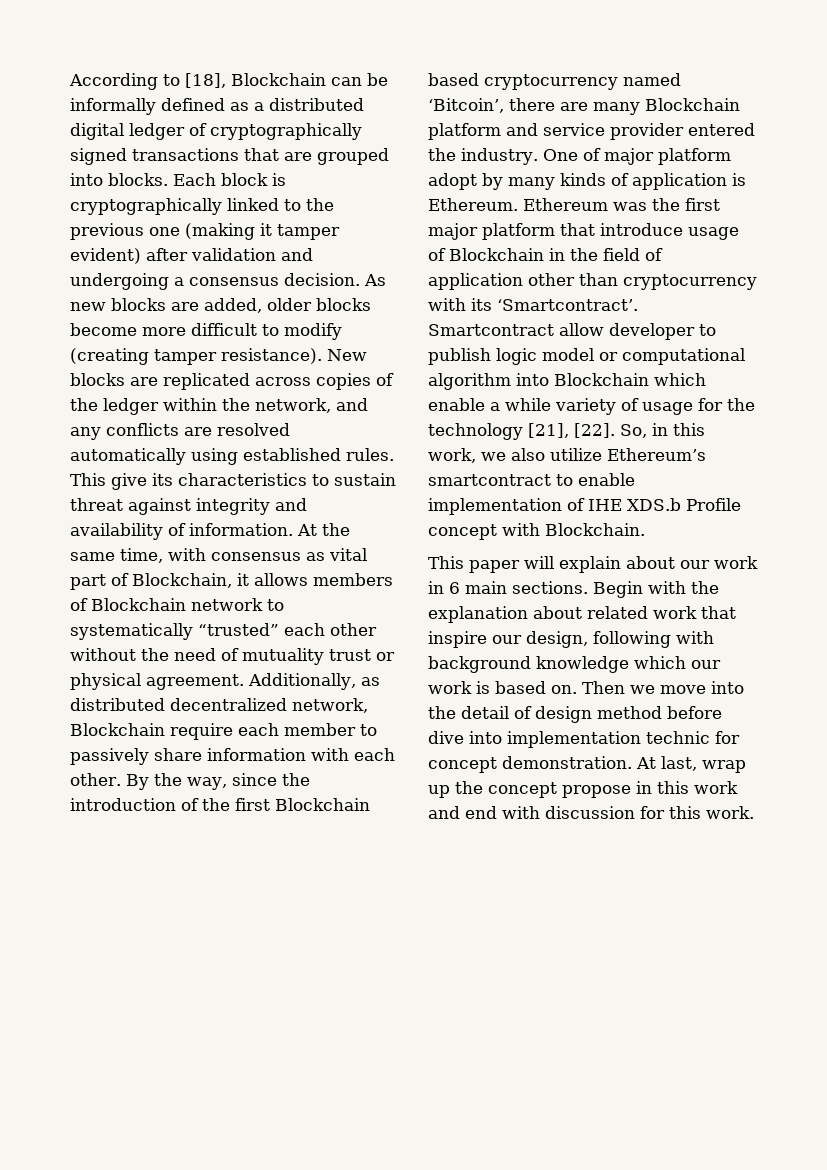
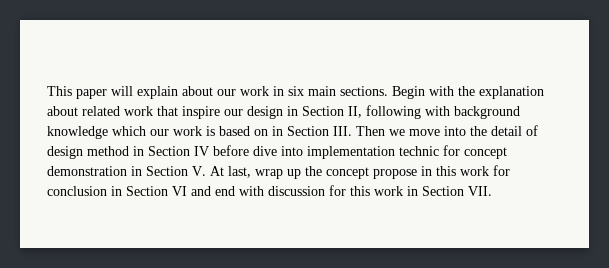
[69,73,388,90] [70,98,364,115] [70,123,362,140] [70,148,389,165] [70,173,286,186] [70,198,334,215] [70,223,340,240] [70,248,313,264] [70,273,386,290] [70,298,371,313] [70,323,342,340] [70,348,367,365] [70,373,394,390] [70,398,368,415] [70,423,290,440] [70,448,394,465] [70,473,396,490] [70,498,307,515] [70,523,350,540] [70,548,367,563] [70,573,393,590] [70,598,284,611] [70,623,377,640] [70,648,395,665] [70,673,380,690] [70,698,368,713] [70,723,377,740] [70,748,395,765] [70,773,310,790] [70,798,370,811] [428,73,681,90] [428,98,740,115] [428,123,755,140] [428,148,731,165] [428,173,746,190] [428,198,720,211] [428,223,739,240] [428,248,663,261] [428,273,757,290] [428,298,638,311] [428,323,716,340] [428,348,745,365] [428,373,706,390] [428,398,755,415] [428,423,705,440] [428,448,706,463] [428,473,635,486] [428,498,741,515] [428,523,645,540] According to [18], Blockchain can be informally defined as a distributed digital ledger of cryptographically signed transactions that are grouped into blocks. Each block is cryptographically linked to the previous one (making it tamper evident) after validation and undergoing a consensus decision. As new blocks are added, older blocks become more difficult to modify (creating tamper resistance). New blocks are replicated across copies of the ledger within the network, and any conflicts are resolved automatically using established rules. This give its characteristics to sustain threat against integrity and availability of information. At the same time, with consensus as vital part of Blockchain, it allows members of Blockchain network to systematically “trusted” each other without the need of mutuality trust or physical agreement. Additionally, as distributed decentralized network, Blockchain require each member to passively share information with each other. By the way, since the introduction of the first Blockchain based cryptocurrency named ‘Bitcoin’, there are many Blockchain platform and service provider entered the industry. One of major platform adopt by many kinds of application is Ethereum. Ethereum was the first major platform that introduce usage of Blockchain in the field of application other than cryptocurrency with its ‘Smartcontract’. Smartcontract allow developer to publish logic model or computational algorithm into Blockchain which enable a while variety of usage for the technology [21], [22]. So, in this work, we also utilize Ethereum’s smartcontract to enable implementation of IHE XDS.b Profile concept with Blockchain. // -> (47, 91) none
[449,582,460,594] 6 -> [288,86,304,96] six
[526,631,588,648] design, -> [247,106,362,119] design in Section II,
[551,685,577,694] on. -> [254,126,352,136] on in Section III.
(662, 712) none -> [133,146,209,156] in Section IV
[502,756,632,769] demonstration. -> [47,166,206,176] demonstration in Section V.
(738, 787) none -> [493,165,510,176] [47,186,187,196] for conclusion in Section VI
[706,806,754,819] work. -> [374,186,492,196] work in Section VII.

